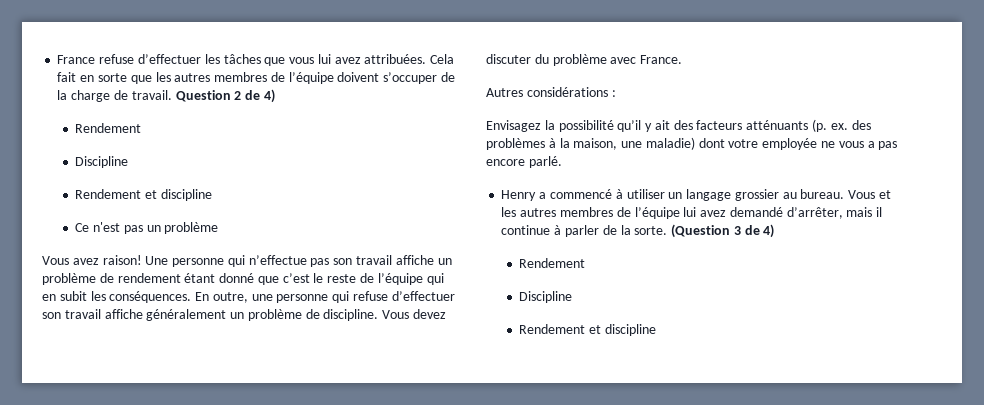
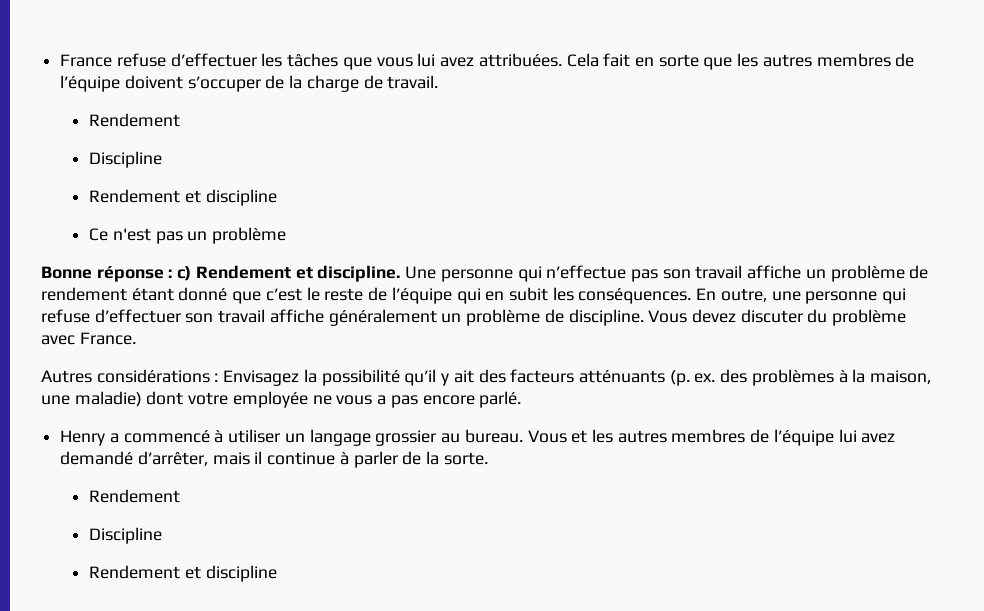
[175,89,275,103] Question 2 de 4) -> (439, 82) none
[42,255,142,265] Vous avez raison! -> [41,265,401,282] Bonne réponse : c) Rendement et discipline.
(616, 93) // -> (219, 377) none
[671,224,775,238] (Question 3 de 4) -> (488, 458) none

